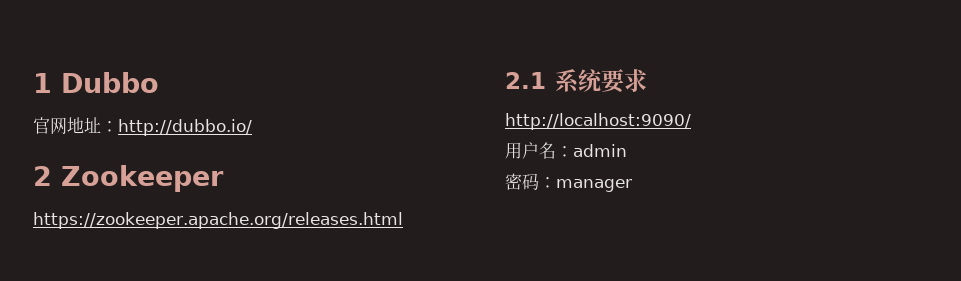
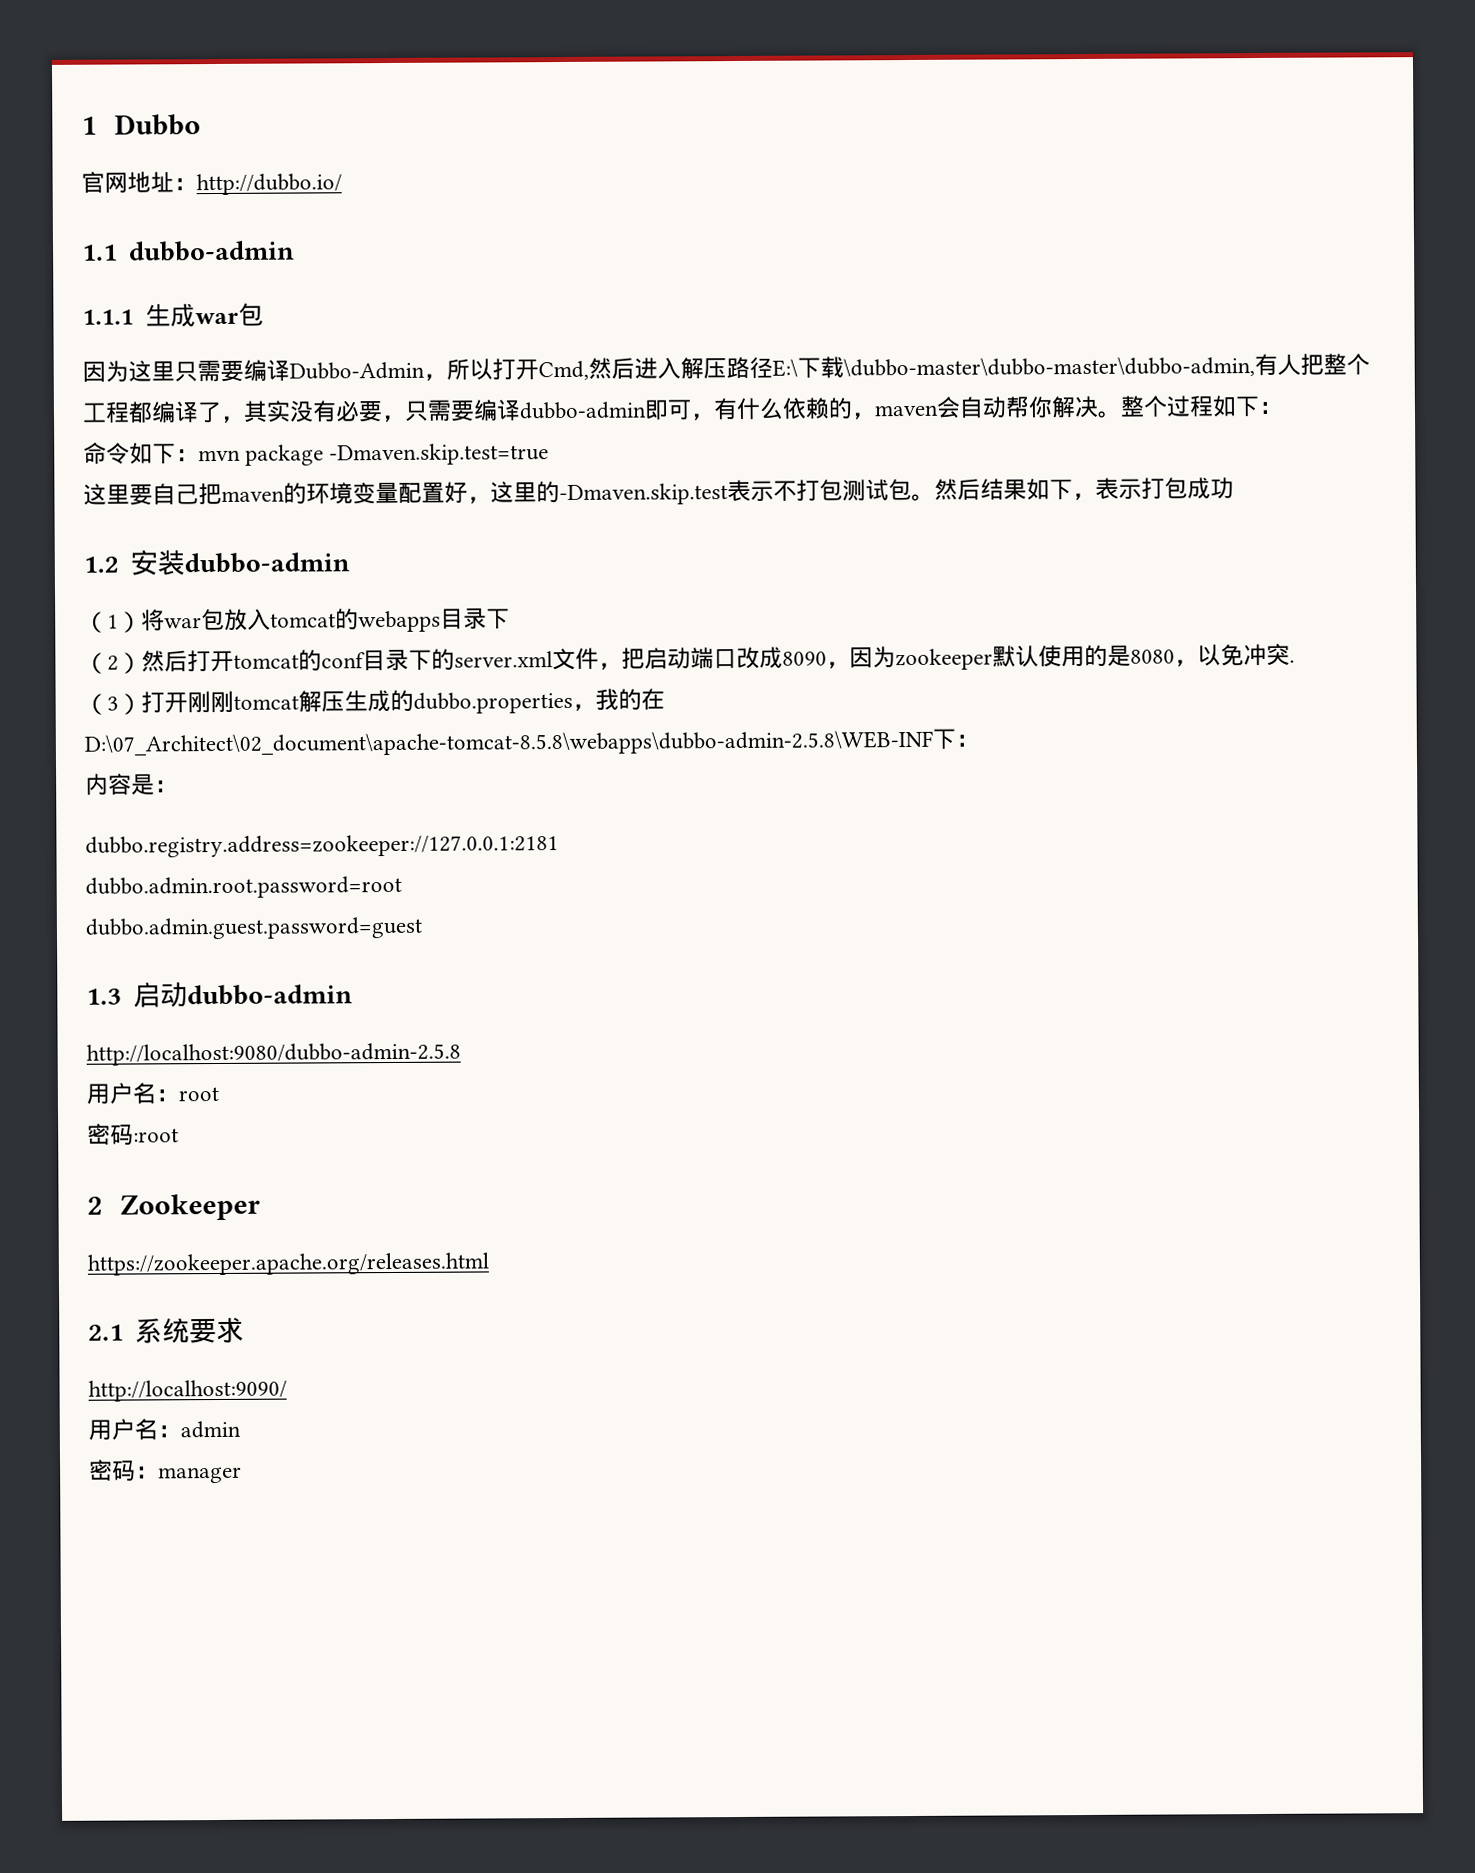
(252, 127) none -> [82,240,295,262] [82,302,264,328] [82,353,1370,383] [82,395,1282,424] [83,442,550,466] [83,477,1234,506] [83,549,350,576] [84,607,510,633] [84,643,1295,674] [84,688,665,715] [84,728,979,757] [85,773,178,796] [85,834,559,858] [85,875,402,899] [85,916,423,940] [86,982,353,1008] [86,1042,461,1066] [86,1082,219,1105] [87,1123,179,1146] // 1.1 dubbo-admin // 1.1.1生成war包 // 因为这里只需要编译Dubbo-Admin，所以打开Cmd,然后进入解压路径E:\下载\dubbo-master\dubbo-master\dubbo-admin,有人把整个工程都编译了，其实没有必要，只需要编译dubbo-admin即可，有什么依赖的，maven会自动帮你解决。整个过程如下： // 命令如下：mvn package -Dmaven.skip.test=true // 这里要自己把maven的环境变量配置好，这里的-Dmaven.skip.test表示不打包测试包。然后结果如下，表示打包成功 // 1.2安装dubbo-admin // （1）将war包放入tomcat的webapps目录下 // （2）然后打开tomcat的conf目录下的server.xml文件，把启动端口改成8090，因为zookeeper默认使用的是8080，以免冲突. // （3）打开刚刚tomcat解压生成的dubbo.properties，我的在D:\07_Architect\02_document\apache-tomcat-8.5.8\webapps\dubbo-admin-2.5.8\WEB-INF下： // 内容是： // dubbo.registry.address=zookeeper://127.0.0.1:2181 // dubbo.admin.root.password=root // dubbo.admin.guest.password=guest // 1.3启动dubbo-admin // http://localhost:9080/dubbo-admin-2.5.8 // 用户名：root // 密码:root

